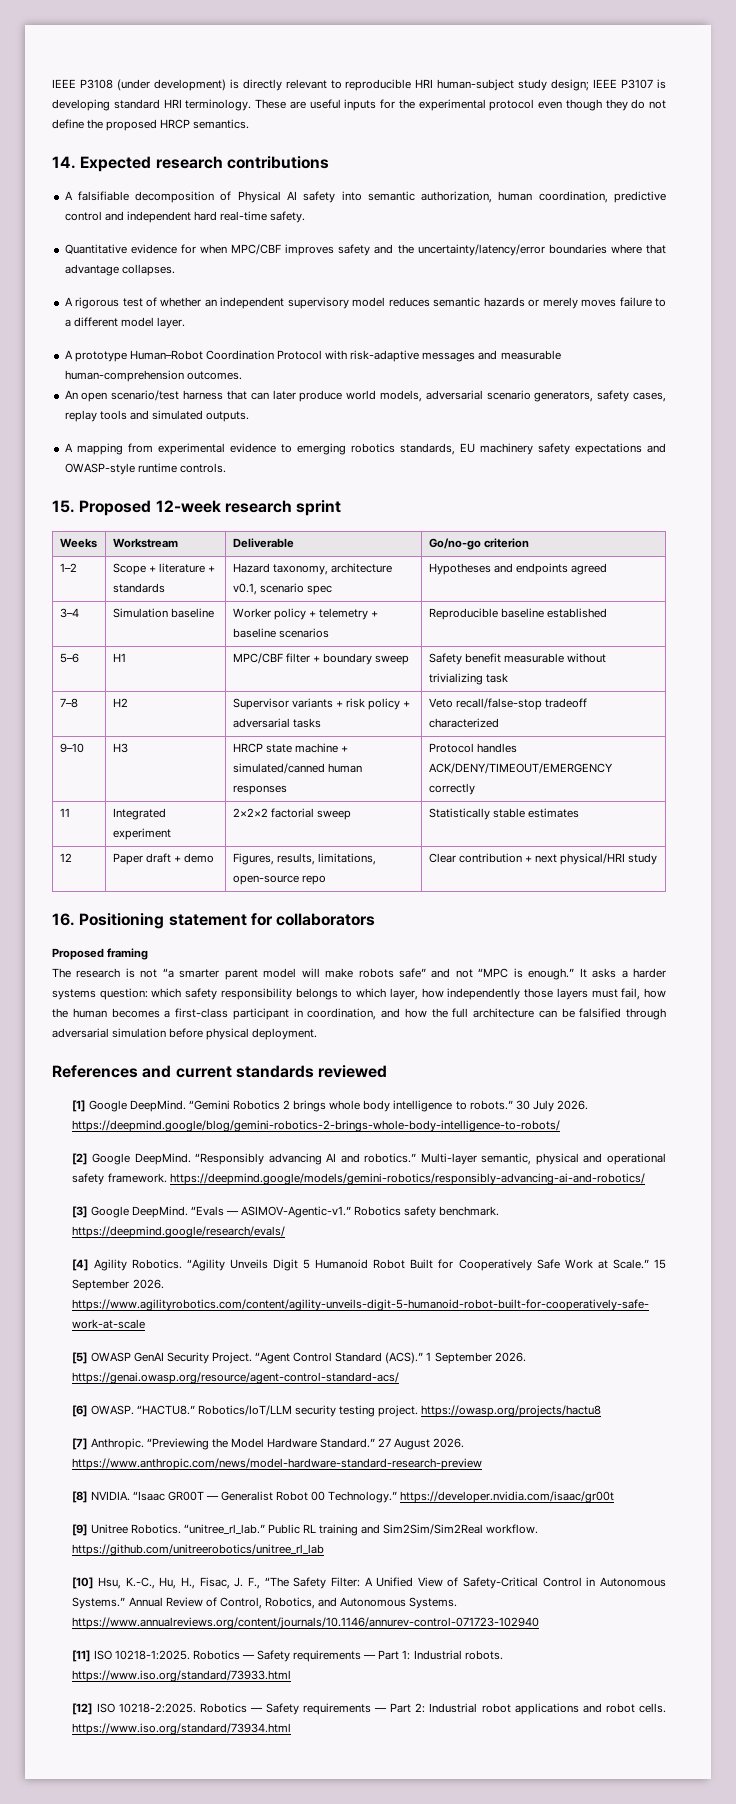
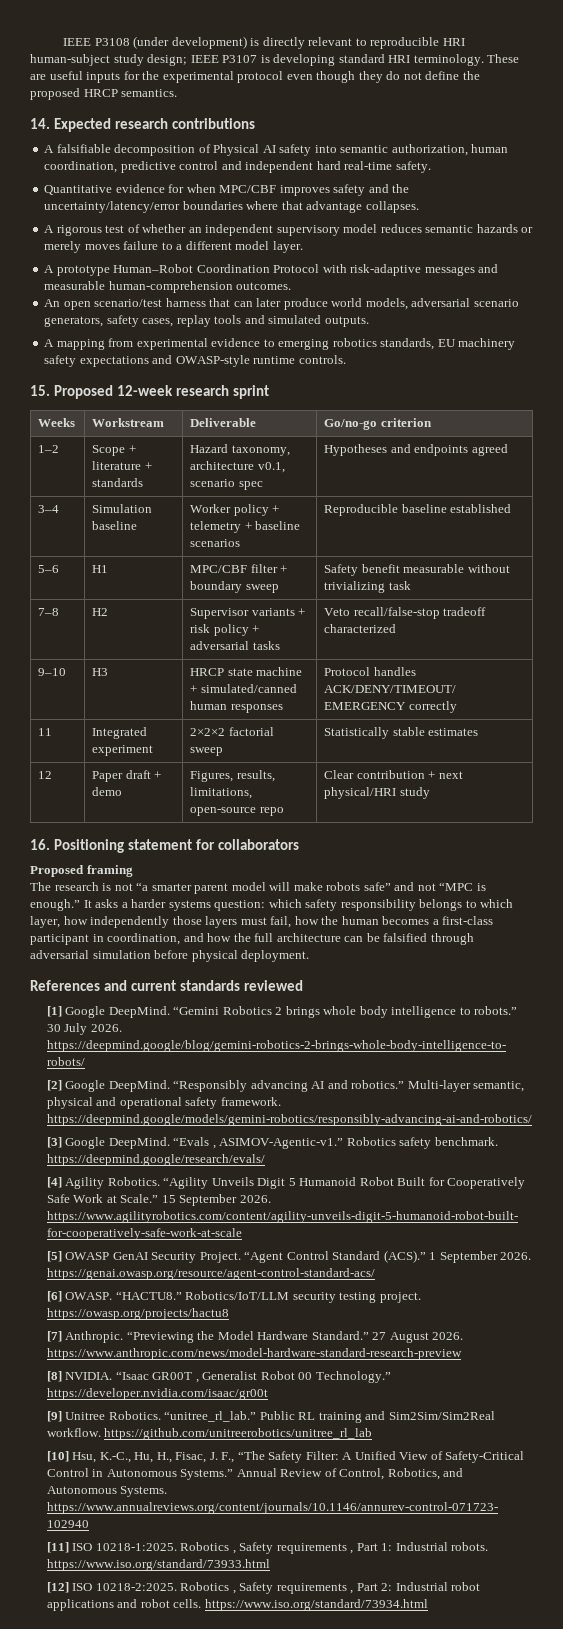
[225,1211,239,1215] — -> [212,1145,216,1149] ,
[205,1496,219,1500] — -> [195,1379,199,1383] ,
[241,1650,377,1662] — Safety requirements — -> [232,1542,354,1554] , Safety requirements ,
[249,1703,388,1715] — Safety requirements — -> [232,1582,354,1594] , Safety requirements ,

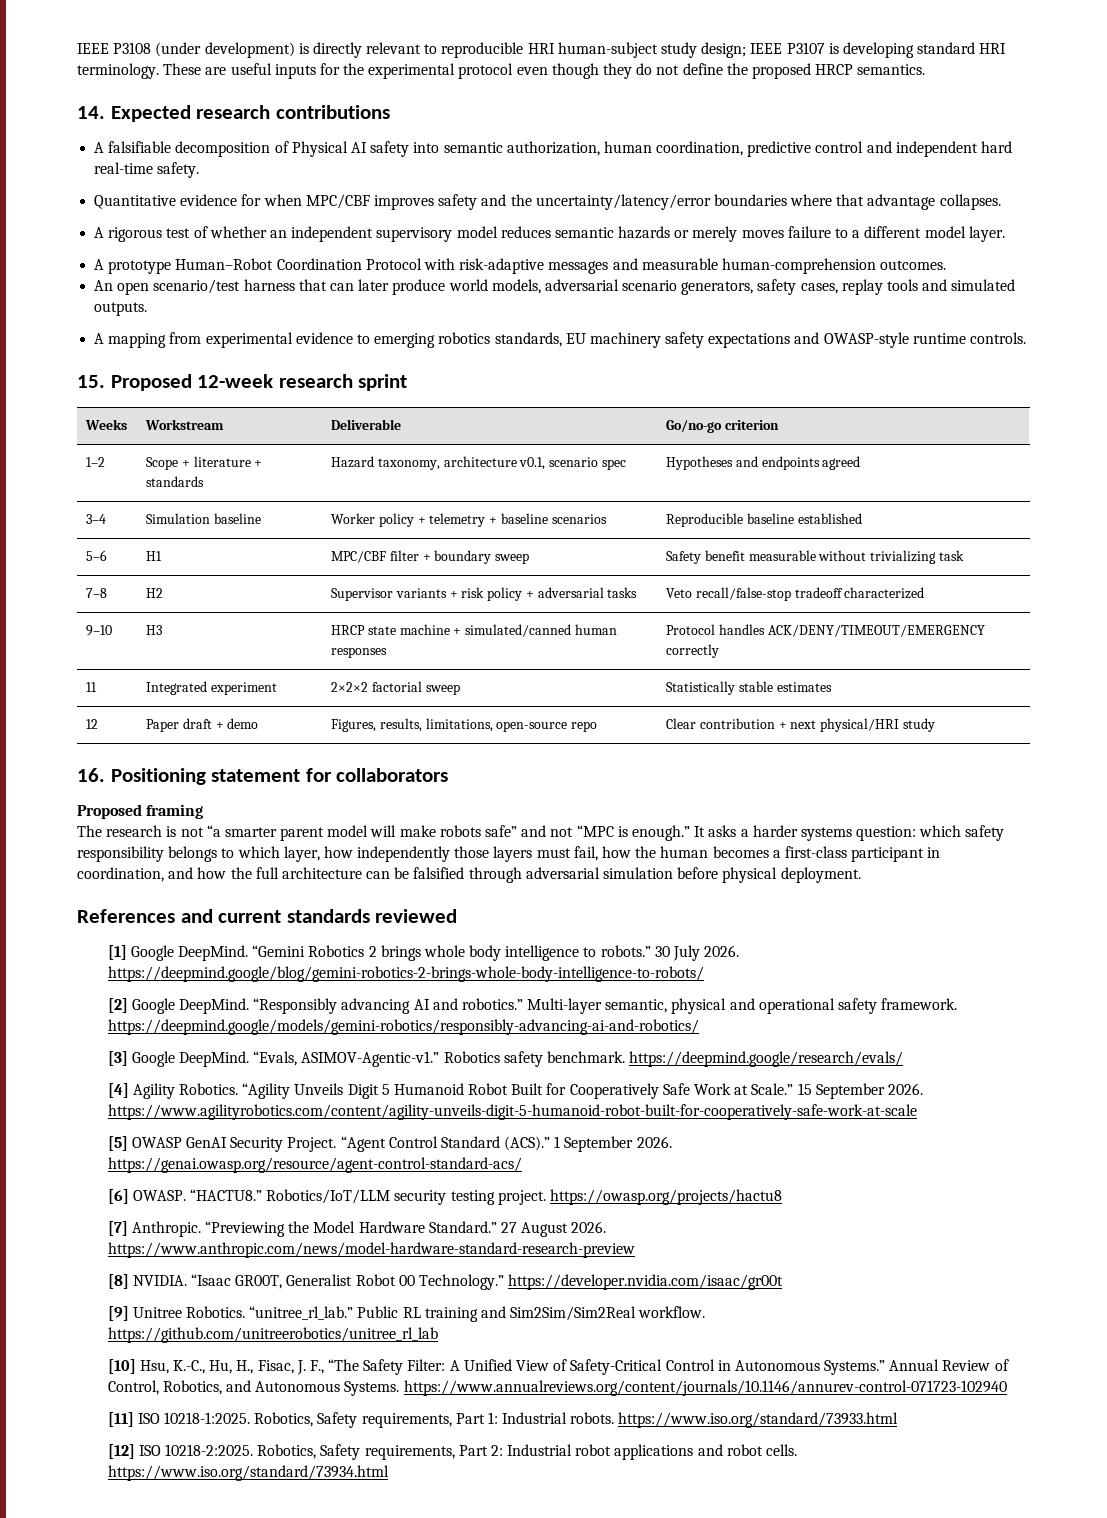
[173,1137,216,1149] “Evals , -> [253,1051,298,1066] “Evals,
[152,1372,199,1383] GR00T , -> [235,1275,283,1289] GR00T,
[180,1542,354,1554] Robotics , Safety requirements , -> [254,1412,452,1428] Robotics, Safety requirements,
[180,1582,354,1594] Robotics , Safety requirements , -> [257,1444,455,1460] Robotics, Safety requirements,

